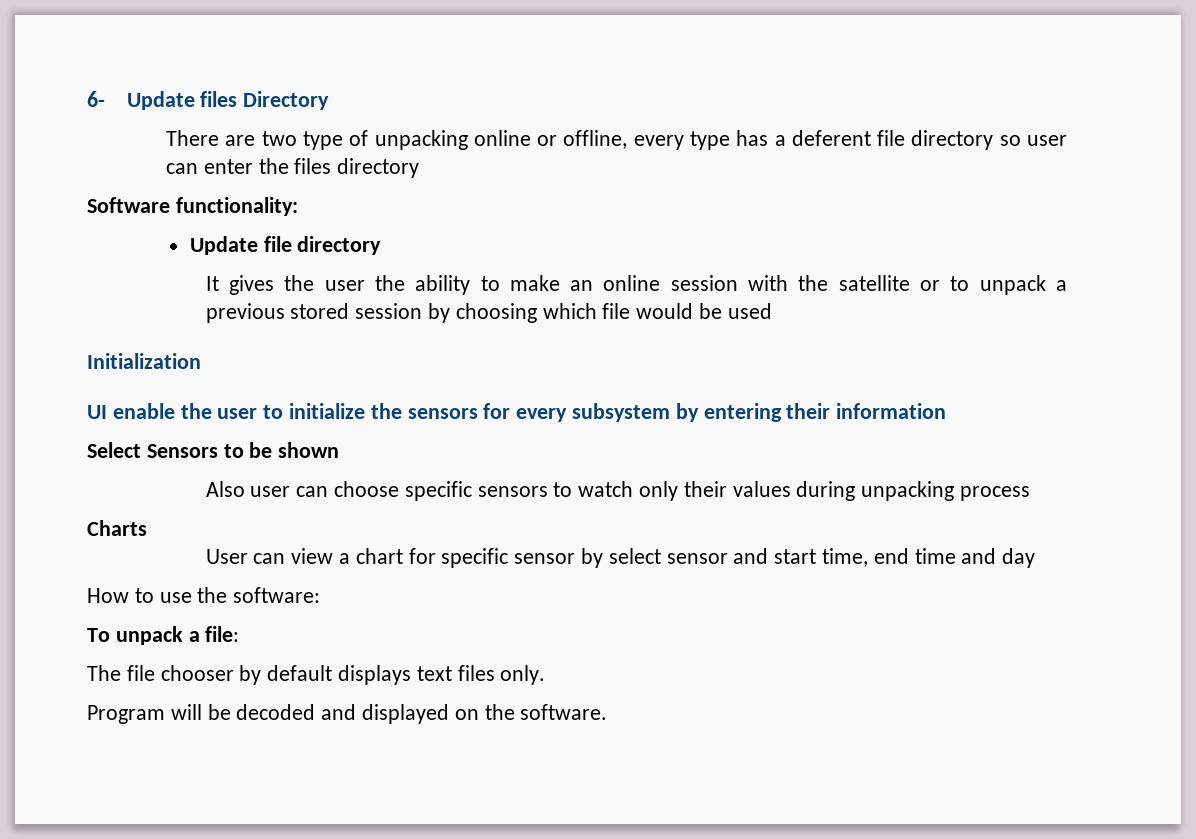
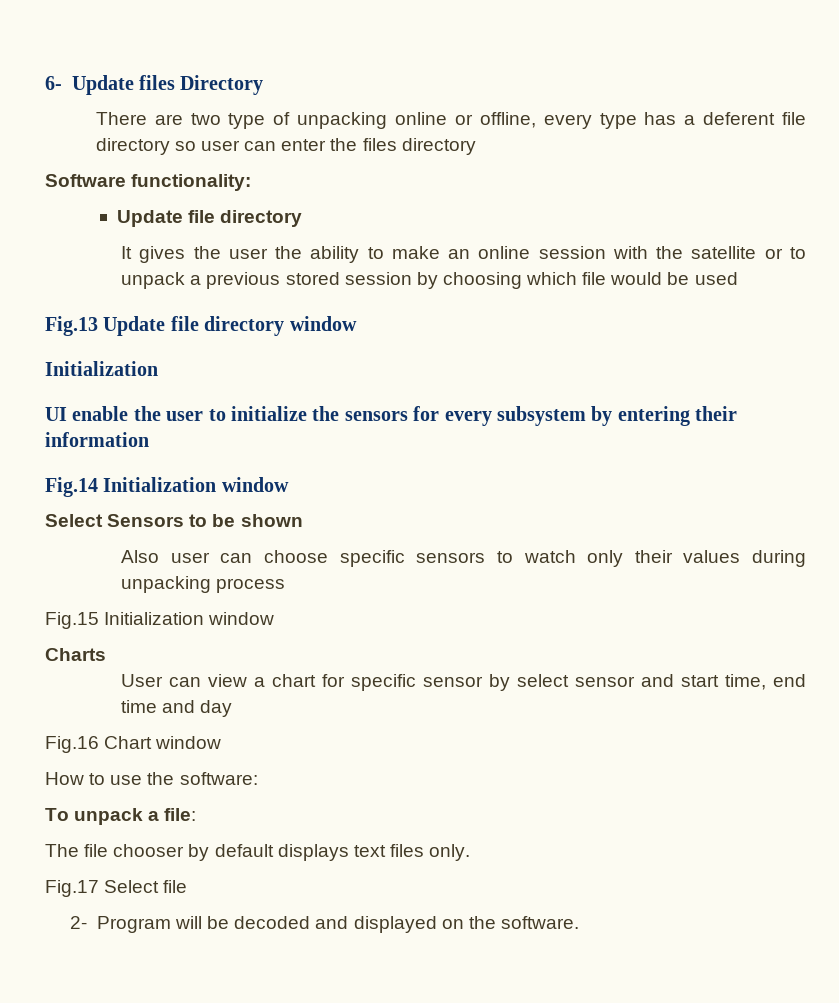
(772, 311) none -> [45,316,357,336] // Fig.13 Update file directory window
(947, 411) none -> [45,477,289,497] // Fig.14 Initialization window
(1031, 493) none -> [45,612,275,629] // Fig.15 Initialization window
(1036, 558) none -> [45,736,222,753] // Fig.16 Chart window
(546, 675) none -> [45,880,188,897] [70,916,88,929] Fig.17 Select file // 2-

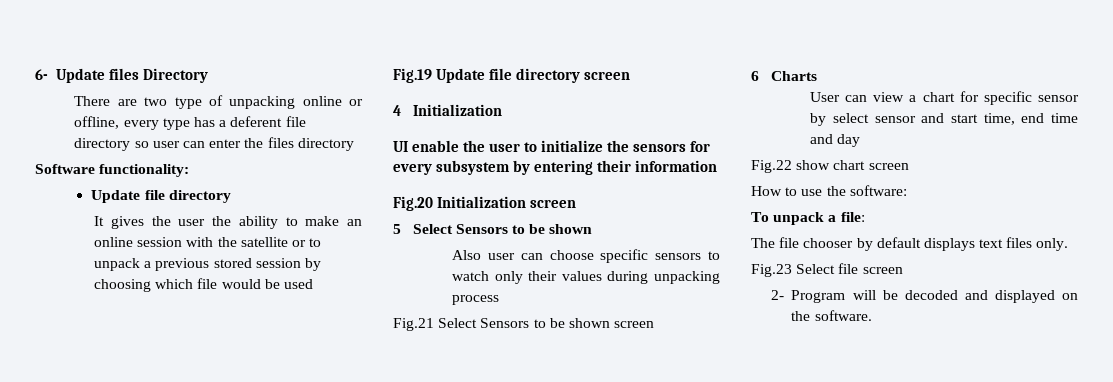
[45,316,357,336] Fig.13 Update file directory window // -> [393,68,631,83] [393,105,401,116] Fig.19 Update file directory screen // 4
[45,477,289,497] Fig.14 Initialization window // -> [393,196,577,211] [393,224,401,234] Fig.20 Initialization screen // 5
[45,612,275,629] Fig.15 Initialization window // -> [393,318,655,331] [751,71,759,81] Fig.21 Select Sensors to be shown screen // 6
[45,736,222,753] Fig.16 Chart window -> [751,160,909,173] Fig.22 show chart screen
[45,880,99,897] Fig.17 -> [751,264,792,277] Fig.23
(188, 886) none -> [862,267,903,274] screen

